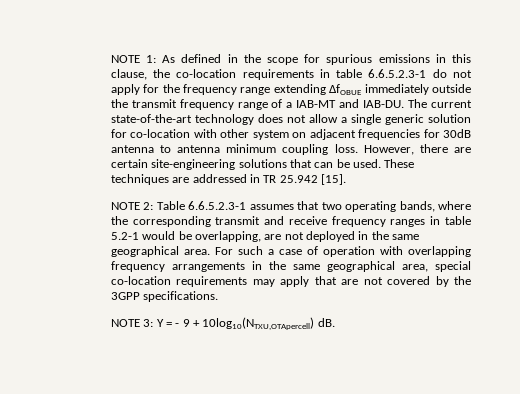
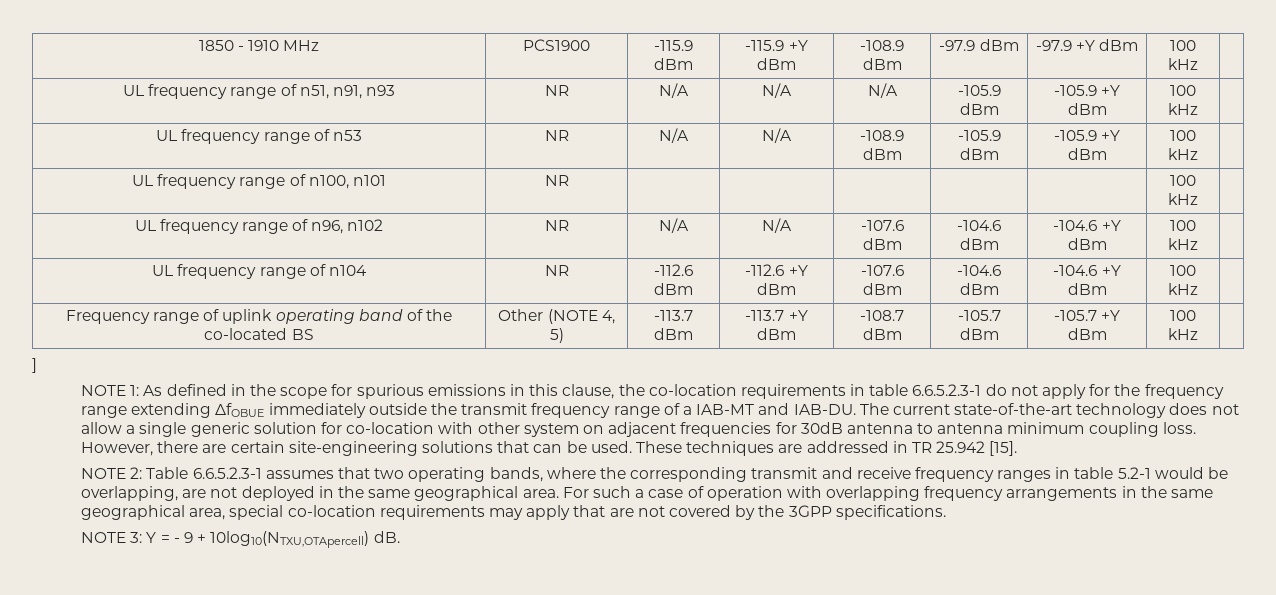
(110, 59) none -> [198,40,320,51] [523,39,590,51] [654,40,693,51] [654,58,693,70] [745,40,808,51] [757,58,796,70] [860,40,904,51] [862,58,902,70] [939,39,1019,51] [1035,39,1139,51] [1170,40,1196,51] [1168,58,1198,70] [122,84,396,99] [544,85,569,96] [659,83,689,98] [762,83,792,98] [867,83,898,98] [957,85,1001,96] [959,103,999,115] [1053,85,1121,96] [1067,103,1107,115] [1170,85,1196,96] [1168,103,1198,115] [156,129,362,144] [544,130,569,141] [659,128,689,143] [762,128,792,143] [860,130,904,141] [862,148,902,160] [957,130,1001,141] [959,148,999,160] [1053,130,1121,141] [1067,148,1107,160] [1170,130,1196,141] [1168,148,1198,160] [132,174,386,189] [544,175,569,186] [1170,175,1196,186] [1168,193,1198,205] [134,219,384,234] [544,220,569,231] [659,218,689,233] [762,218,792,233] [860,220,904,231] [862,238,902,250] [957,220,1001,231] [959,238,999,250] [1053,220,1121,231] [1067,238,1107,250] [1170,220,1196,231] [1168,238,1198,250] [152,264,367,279] [544,265,569,276] [654,264,693,276] [654,283,693,295] [745,264,808,276] [757,283,796,295] [860,265,904,276] [862,283,902,295] [957,265,1001,276] [959,283,999,295] [1053,265,1121,276] [1067,283,1107,295] [1170,265,1196,276] [1168,283,1198,295] [65,309,453,324] [204,328,314,340] [498,309,615,324] [549,328,564,343] [654,310,693,321] [654,328,693,340] [745,310,808,321] [757,328,796,340] [860,310,904,321] [862,328,902,340] [957,310,1001,321] [959,328,999,340] [1053,310,1121,321] [1067,328,1107,340] [1170,310,1196,321] [1168,328,1198,340] [32,358,37,373] 1850 - 1910 MHz | PCS1900 | -115.9 dBm | -115.9 +Y dBm | -108.9 dBm | -97.9 dBm | -97.9 +Y dBm | 100 kHz | // UL frequency range of n51, n91, n93 | NR | N/A | N/A | N/A | -105.9 dBm | -105.9 +Y dBm | 100 kHz | // UL frequency range of n53 | NR | N/A | N/A | -108.9 dBm | -105.9 dBm | -105.9 +Y dBm | 100 kHz | // UL frequency range of n100, n101 | NR | | | | | | 100 kHz | // UL frequency range of n96, n102 | NR | N/A | N/A | -107.6 dBm | -104.6 dBm | -104.6 +Y dBm | 100 kHz | // UL frequency range of n104 | NR | -112.6 dBm | -112.6 +Y dBm | -107.6 dBm | -104.6 dBm | -104.6 +Y dBm | 100 kHz | // Frequency range of uplink operating band of the co-located BS | Other (NOTE 4, 5) | -113.7 dBm | -113.7 +Y dBm | -108.7 dBm | -105.7 dBm | -105.7 +Y dBm | 100 kHz | // ] //

